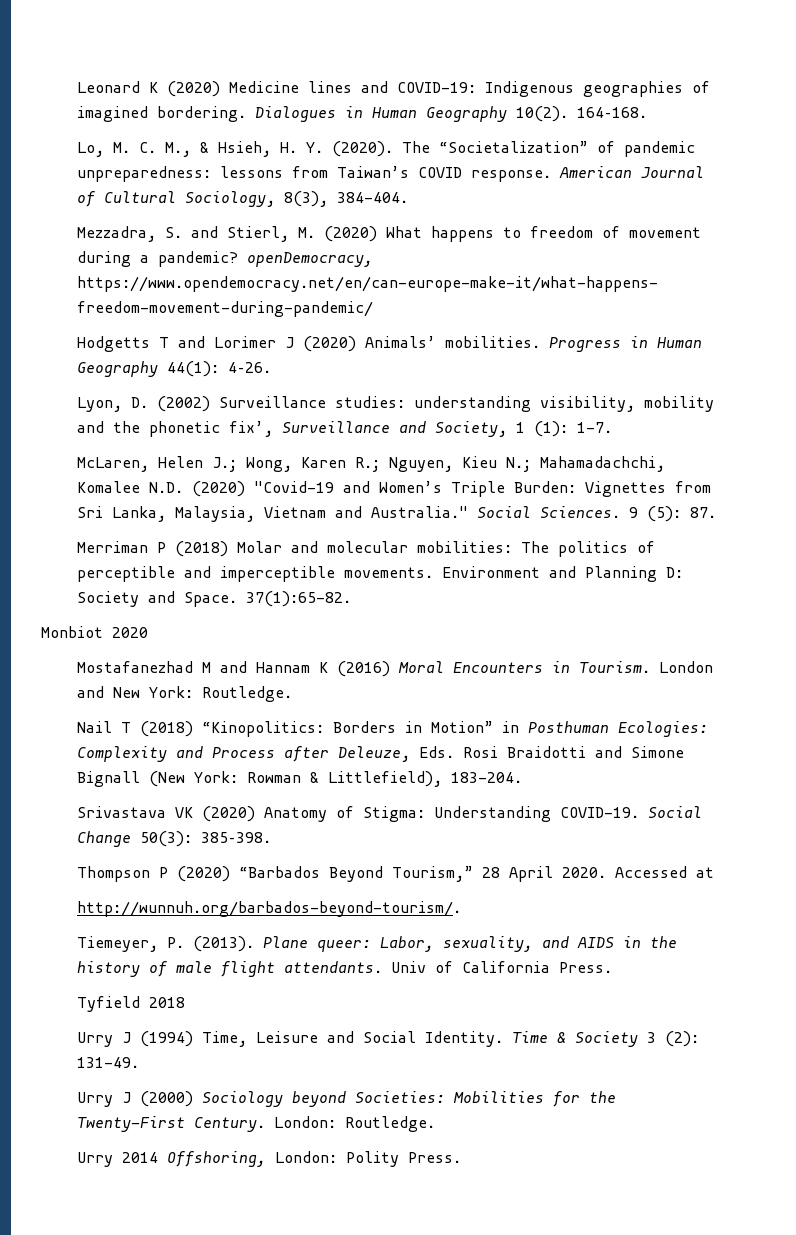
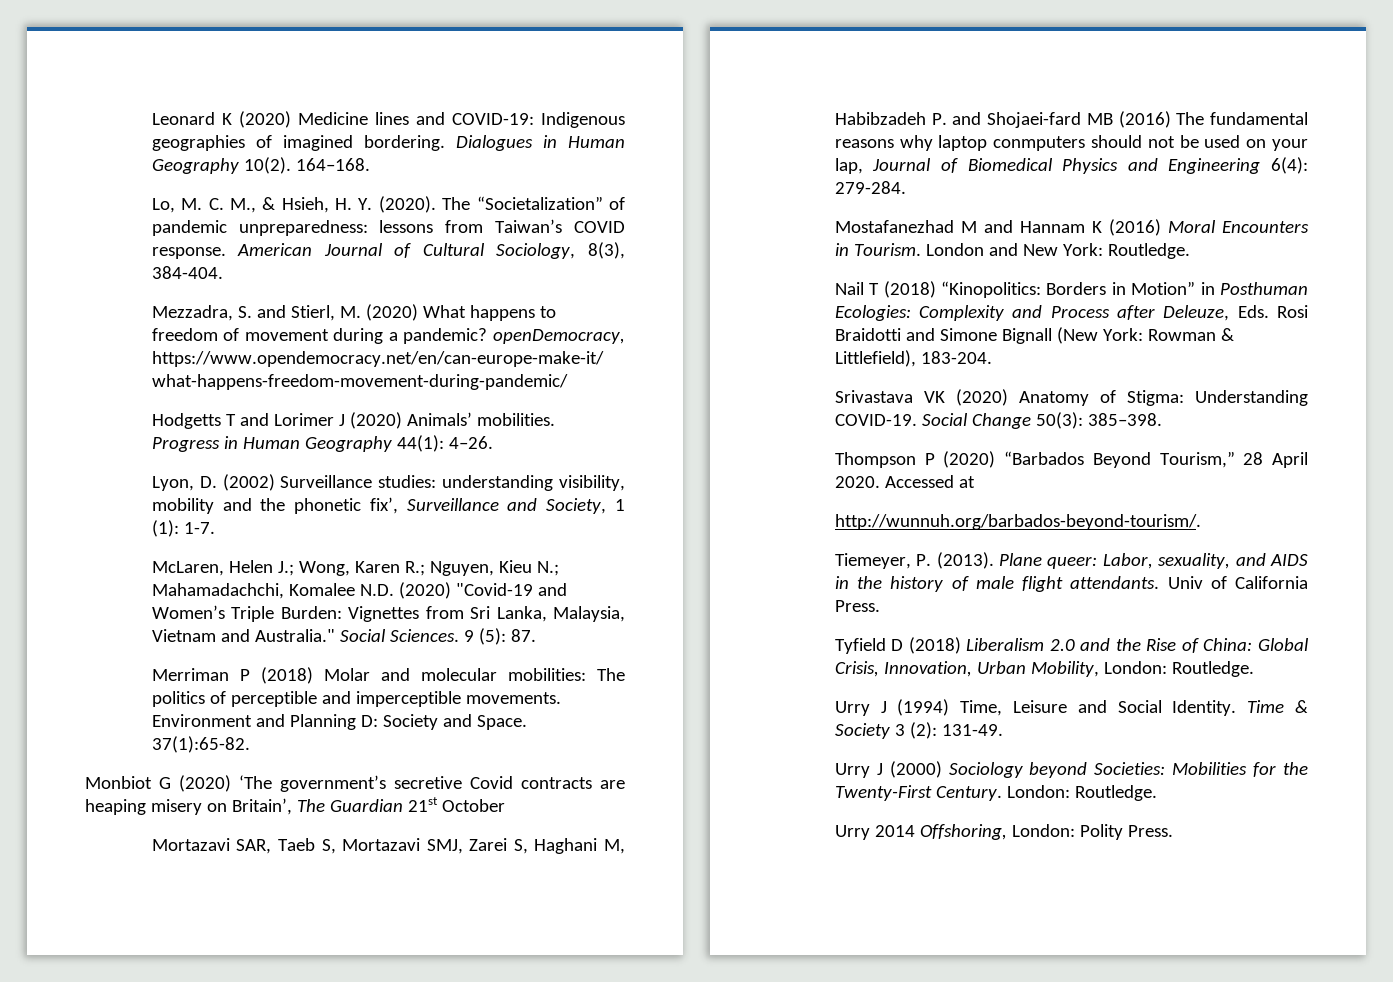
[112,627,148,638] 2020 -> [159,775,625,792] [85,797,505,815] [151,838,625,854] [834,111,1308,128] [834,135,1308,151] [834,157,1308,174] [834,181,906,194] G (2020) ‘The government’s secretive Covid contracts are heaping misery on Britain’, The Guardian 21st October // Mortazavi SAR, Taeb S, Mortazavi SMJ, Zarei S, Haghani M, Habibzadeh P. and Shojaei-fard MB (2016) The fundamental reasons why laptop conmputers should not be used on your lap, Journal of Biomedical Physics and Engineering 6(4): 279-284.
[149,997,186,1008] 2018 -> [891,637,1309,654] [834,661,1254,677] D (2018) Liberalism 2.0 and the Rise of China: Global Crisis, Innovation, Urban Mobility, London: Routledge.

